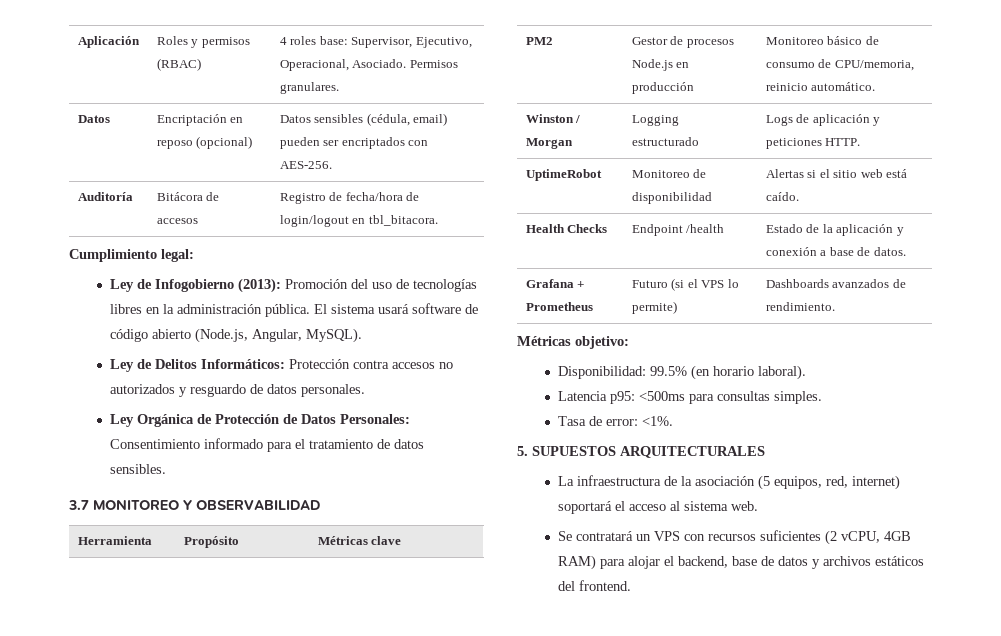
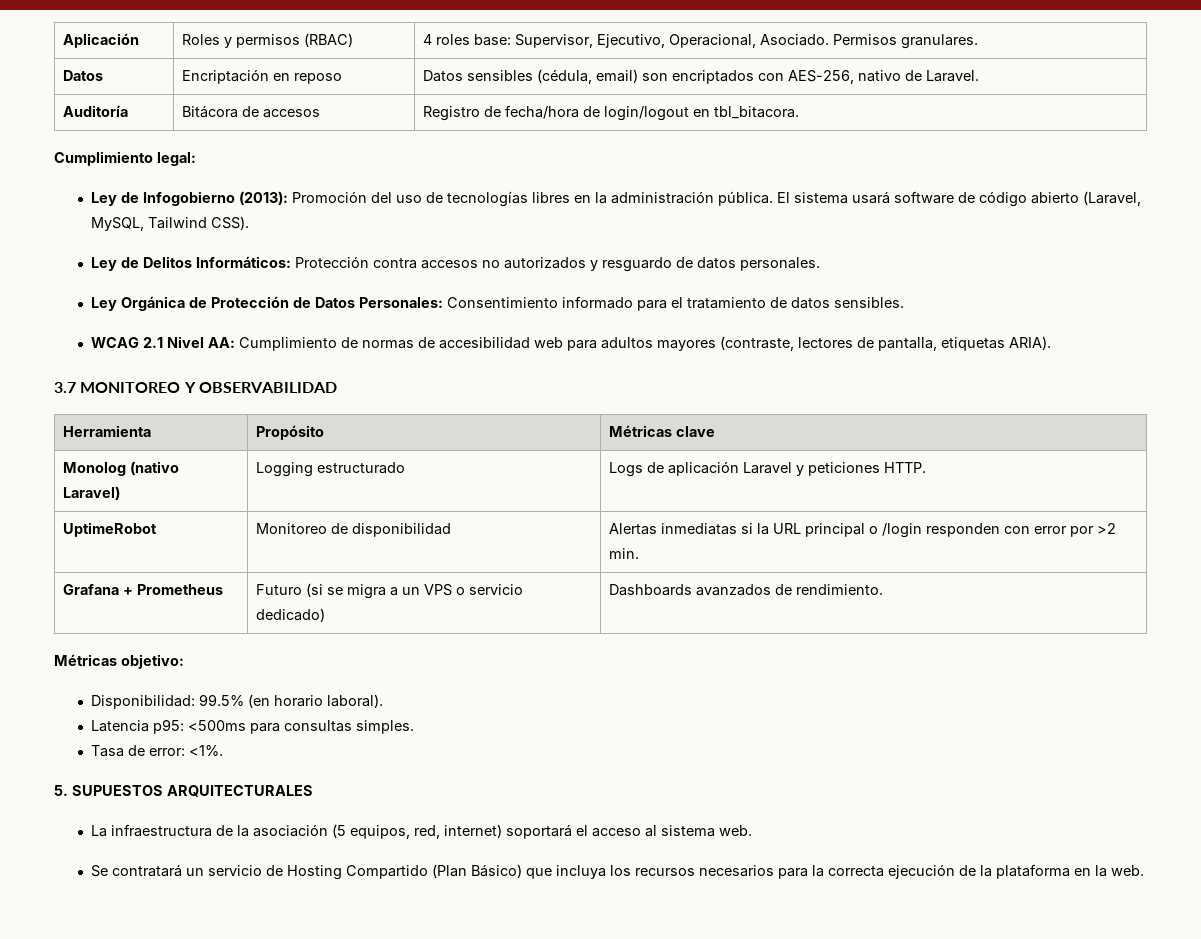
[196,136,253,149] (opcional) -> (343, 78) none
[279,137,429,149] [279,161,332,169] pueden ser encriptados con AES-256. -> [642,70,980,84] son encriptados con AES-256, nativo de Laravel.
[195,328,363,343] (Node.js, Angular, MySQL). -> [1083,191,1142,206] [91,216,250,231] (Laravel, MySQL, Tailwind CSS).
(167, 469) none -> [91,336,1052,351] // WCAG 2.1 Nivel AA: Cumplimiento de normas de accesibilidad web para adultos mayores (contraste, lectores de pantalla, etiquetas ARIA).
[525,37,553,45] [631,36,734,48] [631,59,690,71] [631,82,694,94] [765,36,879,45] [765,59,914,71] [765,82,876,91] [525,114,581,123] [525,138,573,149] PM2 | Gestor de procesos Node.js en producción | Monitoreo básico de consumo de CPU/memoria, reinicio automático. // Winston / Morgan -> [63,461,180,476] [63,486,121,500] Monolog (nativo Laravel)
(870, 120) none -> [743,462,793,474] Laravel
[807,169,908,178] [765,192,799,201] [525,224,608,233] [631,224,725,236] [765,224,904,236] [765,247,906,256] si el sitio web está caído. // Health Checks | Endpoint /health | Estado de la aplicación y conexión a base de datos. -> [661,523,1117,538] [609,548,640,559] inmediatas si la URL principal o /login responden con error por >2 min.
[687,279,739,288] [631,301,677,314] el VPS lo permite) -> [327,584,524,599] [256,608,326,622] se migra a un VPS o servicio dedicado)
[654,530,912,545] [558,555,925,570] [558,580,632,591] VPS con recursos suficientes (2 vCPU, 4GB RAM) para alojar el backend, base de datos y archivos estáticos del frontend. -> [208,864,1145,880] servicio de Hosting Compartido (Plan Básico) que incluya los recursos necesarios para la correcta ejecución de la plataforma en la web.

